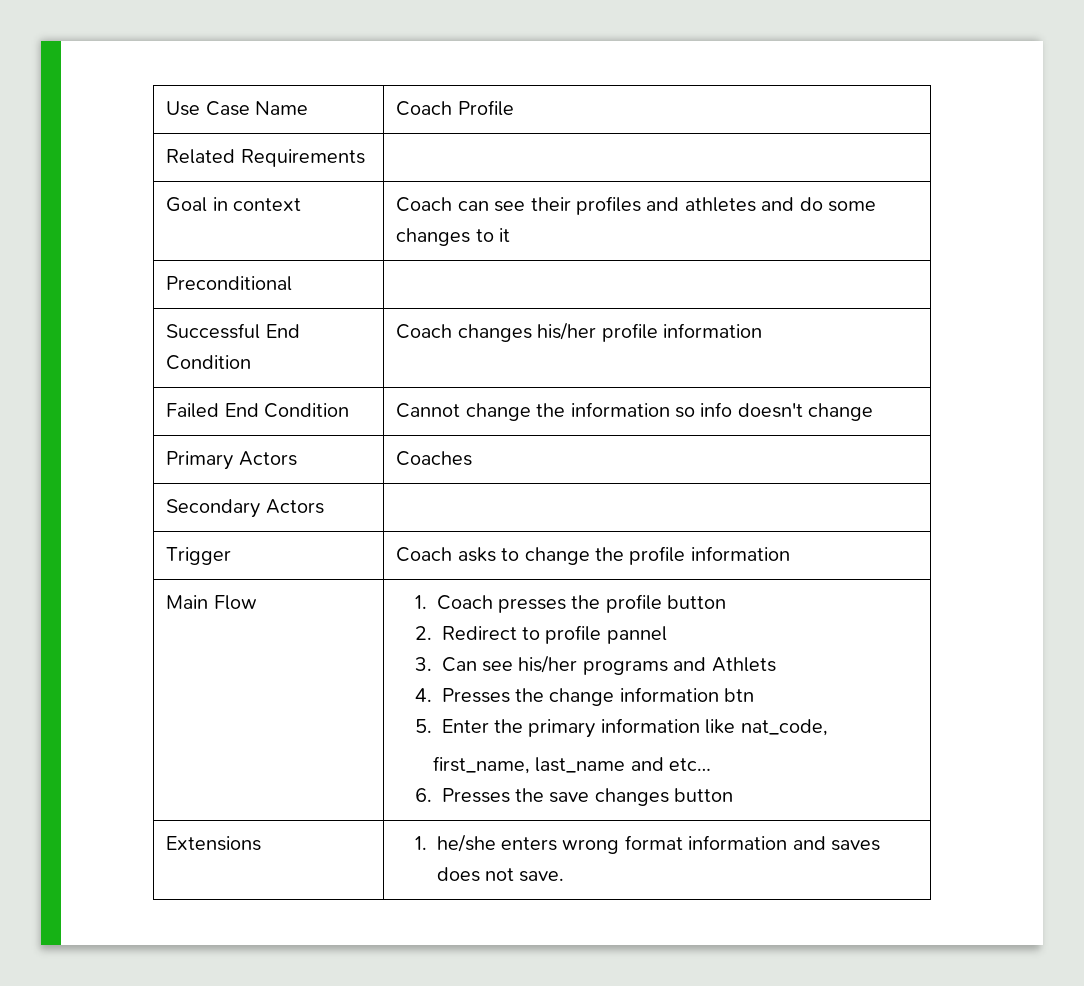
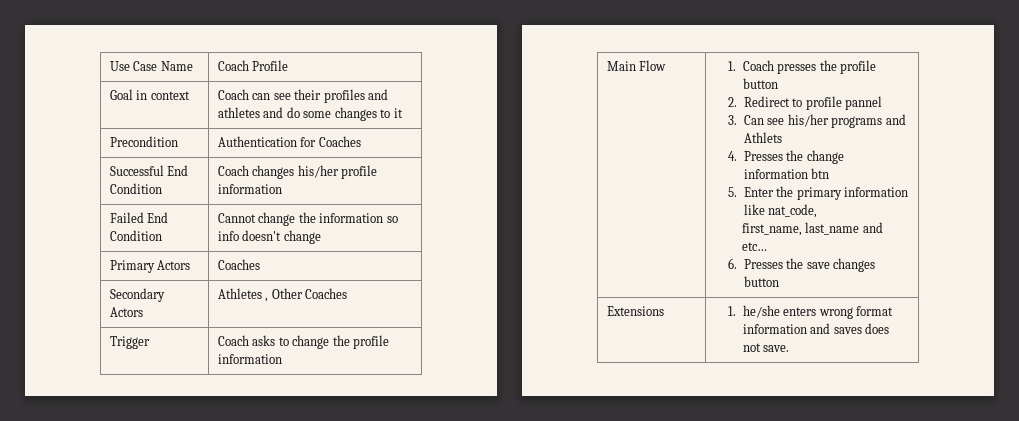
[166,149,365,167] // Related Requirements | -> (289, 65) none
[166,276,293,291] Preconditional | -> [109,136,178,147] [217,136,361,147] Precondition | Authentication for Coaches
(324, 506) none -> [217,288,348,302] Athletes , Other Coaches

